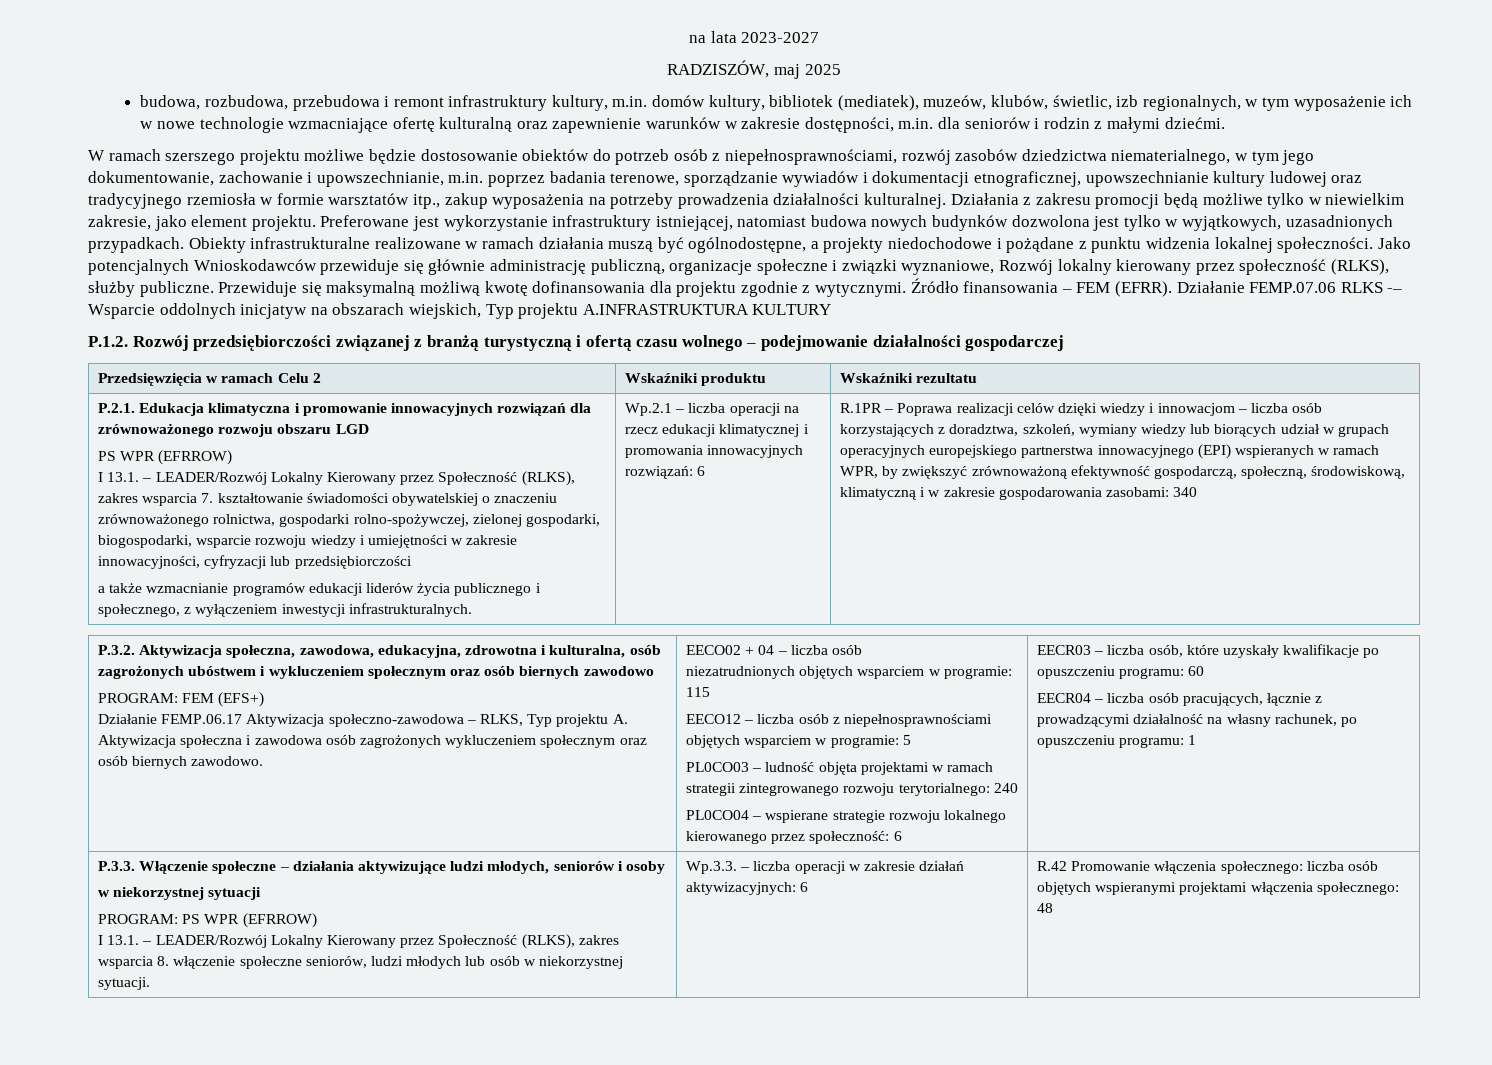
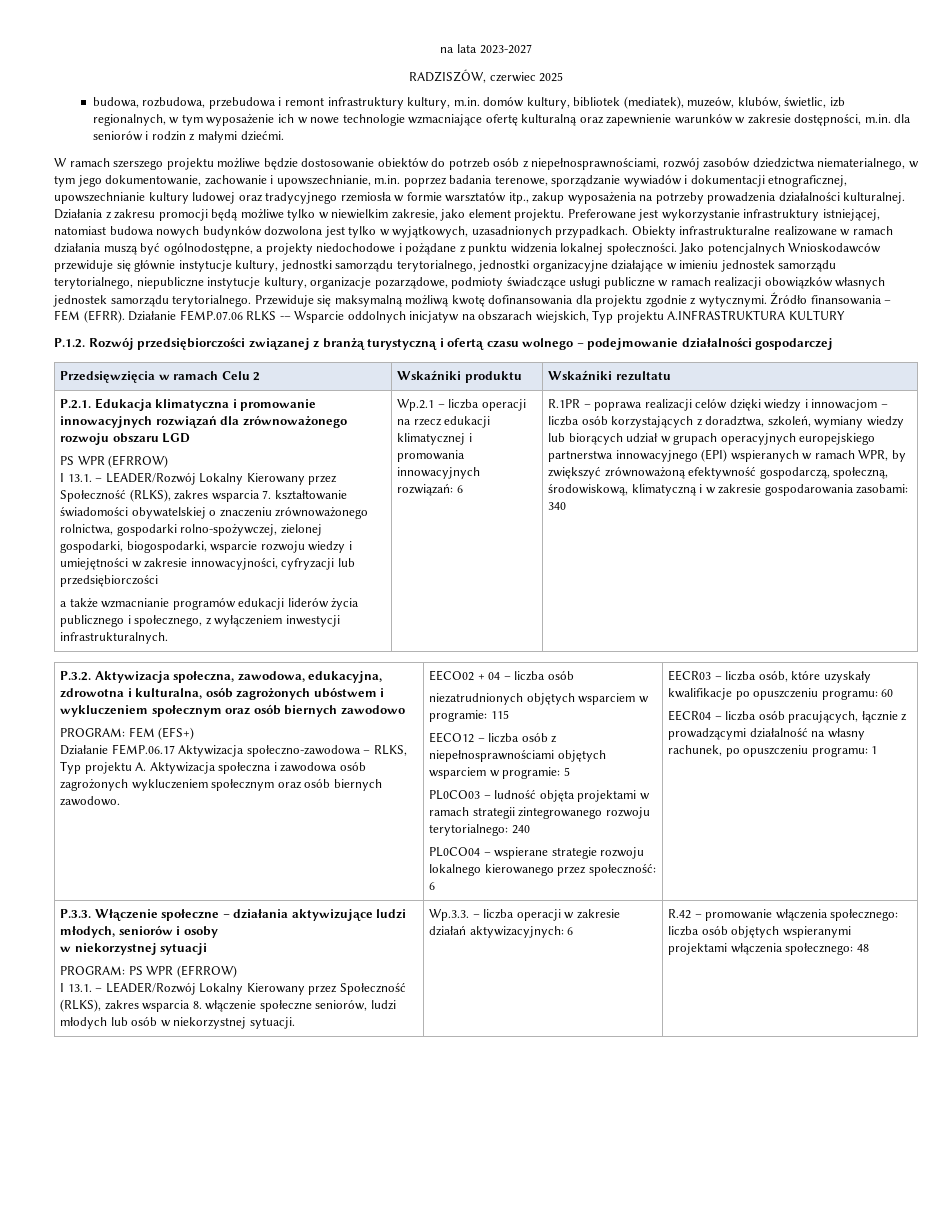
[774,64,800,79] maj -> [489,72,536,82] czerwiec
[489,259,1390,275] [88,281,214,297] administrację publiczną, organizacje społeczne i związki wyznaniowe, Rozwój lokalny kierowany przez społeczność (RLKS), służby publiczne. -> [178,260,837,272] [54,276,886,289] [53,295,252,307] instytucje kultury, jednostki samorządu terytorialnego, jednostki organizacyjne działające w imieniu jednostek samorządu terytorialnego, niepubliczne instytucje kultury, organizacje pozarządowe, podmioty świadczące usługi publiczne w ramach realizacji obowiązków własnych jednostek samorządu terytorialnego.
[897,403,953,416] Poprawa -> [594,402,643,411] poprawa
[1071,861,1151,871] Promowanie -> [694,909,773,921] – promowanie

